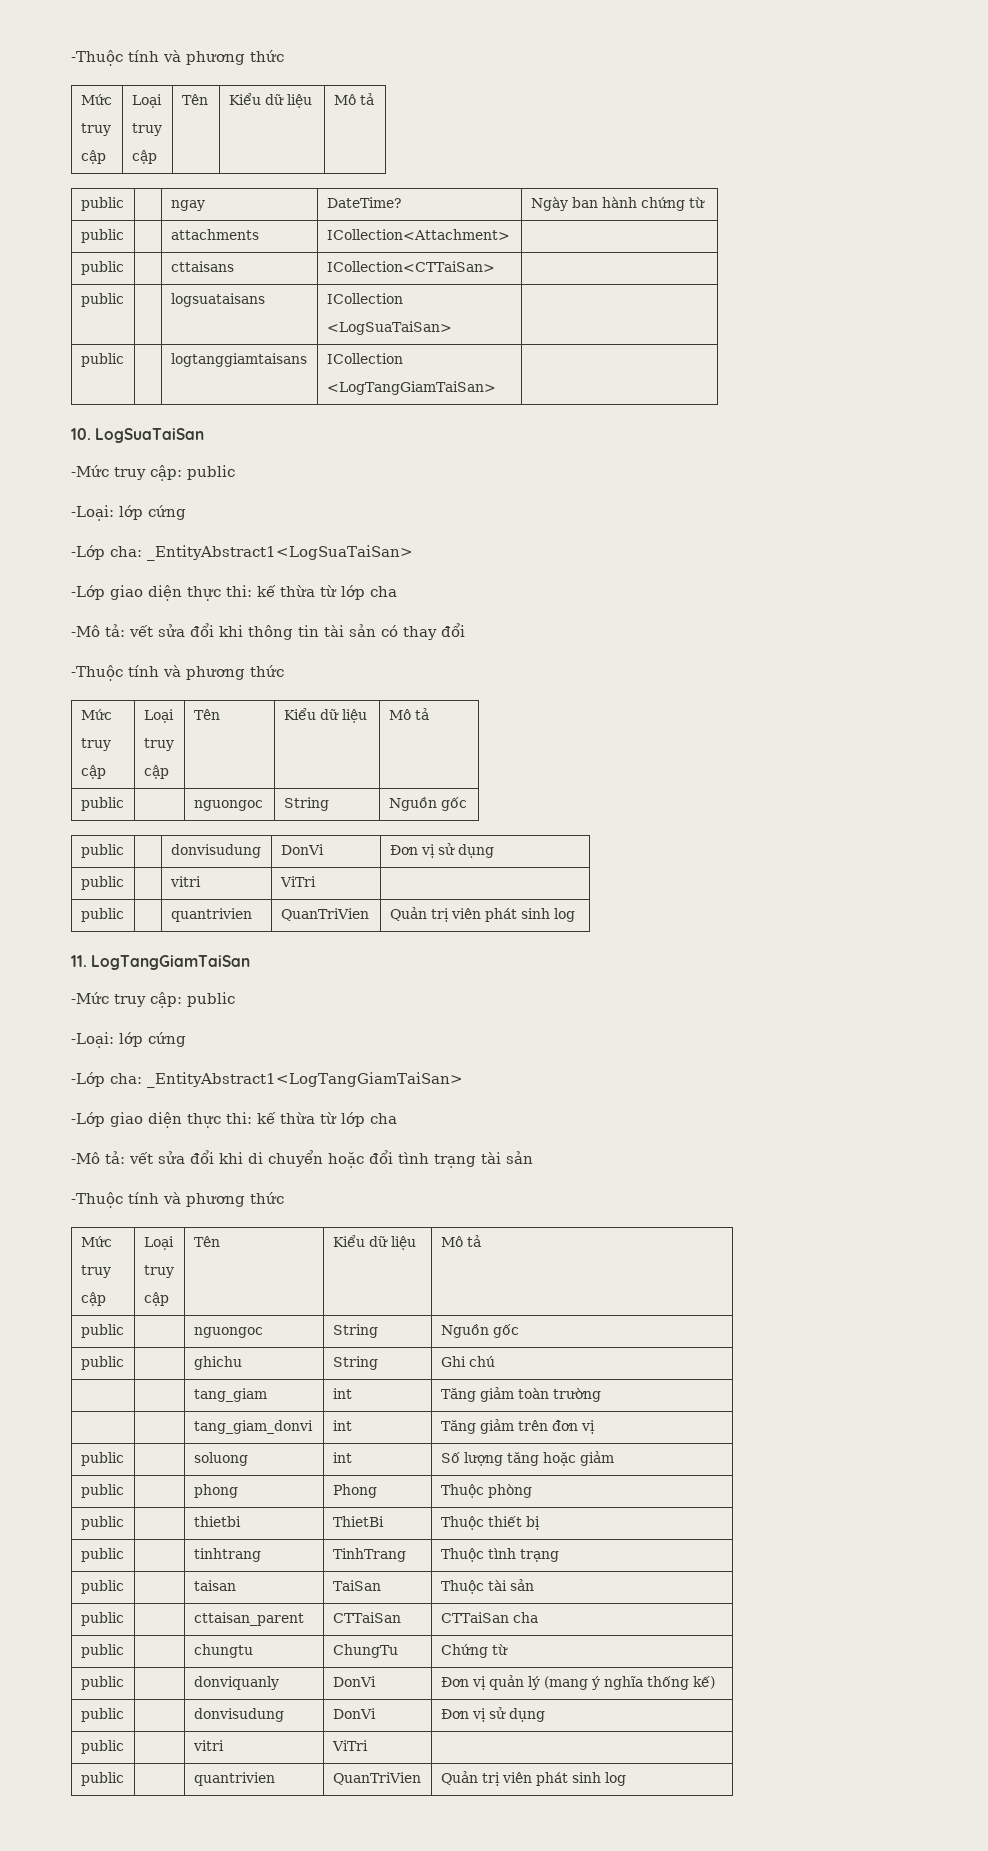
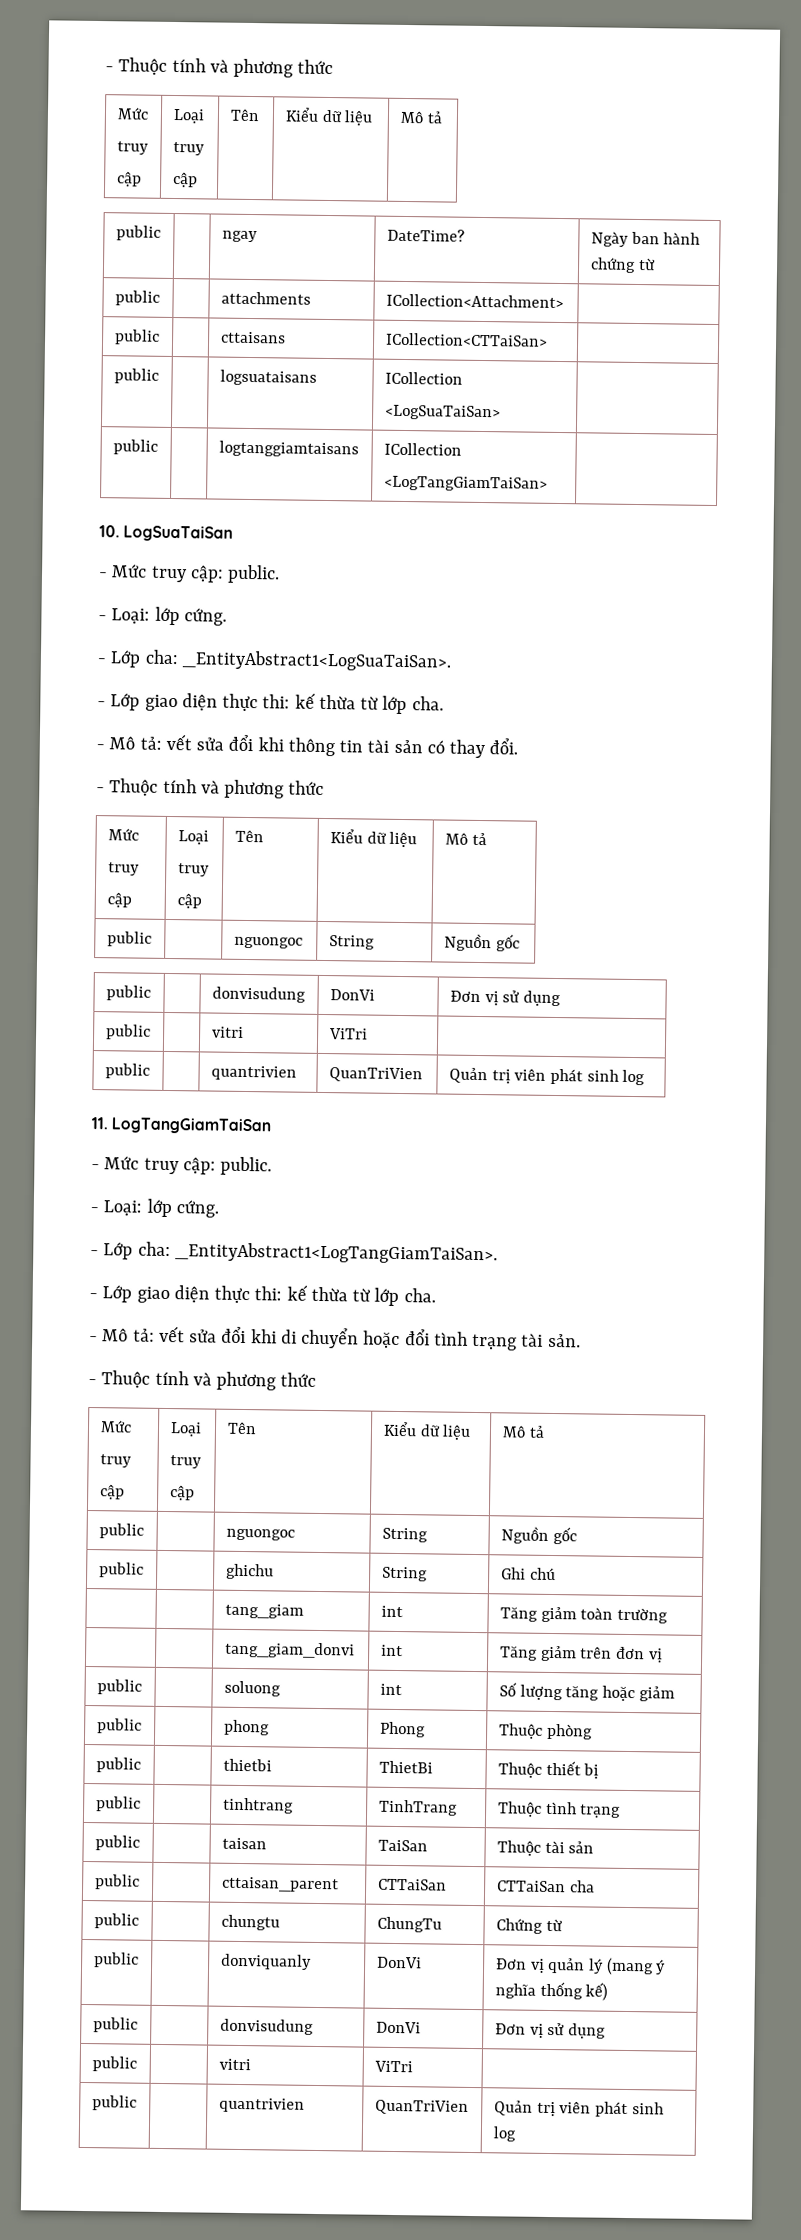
[71,50,123,66] -Thuộc -> [105,57,168,75] - Thuộc
[71,465,235,481] [71,505,186,521] [71,545,413,561] [71,585,397,601] [71,625,100,637] -Mức truy cập: public // -Loại: lớp cứng // -Lớp cha: _EntityAbstract1<LogSuaTaiSan> // -Lớp giao diện thực thi: kế thừa từ lớp cha // -Mô -> [98,564,281,584] [98,606,227,626] [97,649,452,672] [97,692,444,715] [96,736,136,750] - Mức truy cập: public. // - Loại: lớp cứng. // - Lớp cha: _EntityAbstract1<LogSuaTaiSan>. // - Lớp giao diện thực thi: kế thừa từ lớp cha. // - Mô
[441,623,465,637] [71,665,123,681] đổi // -Thuộc -> [489,738,519,755] [96,778,159,796] đổi. // - Thuộc
[71,992,235,1008] [71,1032,186,1048] [71,1072,463,1088] [71,1112,397,1128] [71,1152,100,1164] -Mức truy cập: public // -Loại: lớp cứng // -Lớp cha: _EntityAbstract1<LogTangGiamTaiSan> // -Lớp giao diện thực thi: kế thừa từ lớp cha // -Mô -> [91,1156,273,1176] [90,1198,219,1218] [90,1241,498,1265] [89,1284,436,1307] [89,1328,129,1342] - Mức truy cập: public. // - Loại: lớp cứng. // - Lớp cha: _EntityAbstract1<LogTangGiamTaiSan>. // - Lớp giao diện thực thi: kế thừa từ lớp cha. // - Mô
[506,1151,533,1164] [71,1192,123,1208] sản // -Thuộc -> [547,1333,581,1348] [88,1370,151,1388] sản. // - Thuộc

